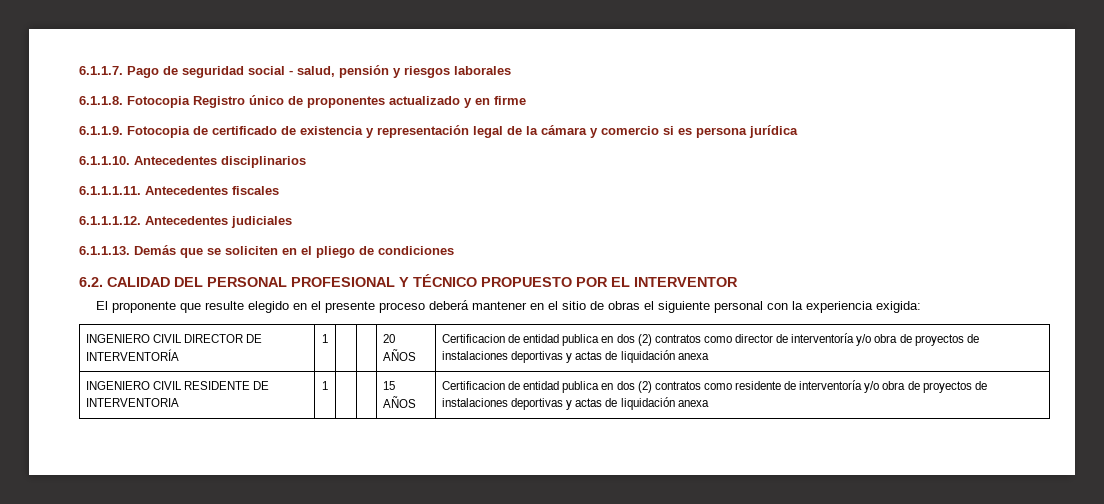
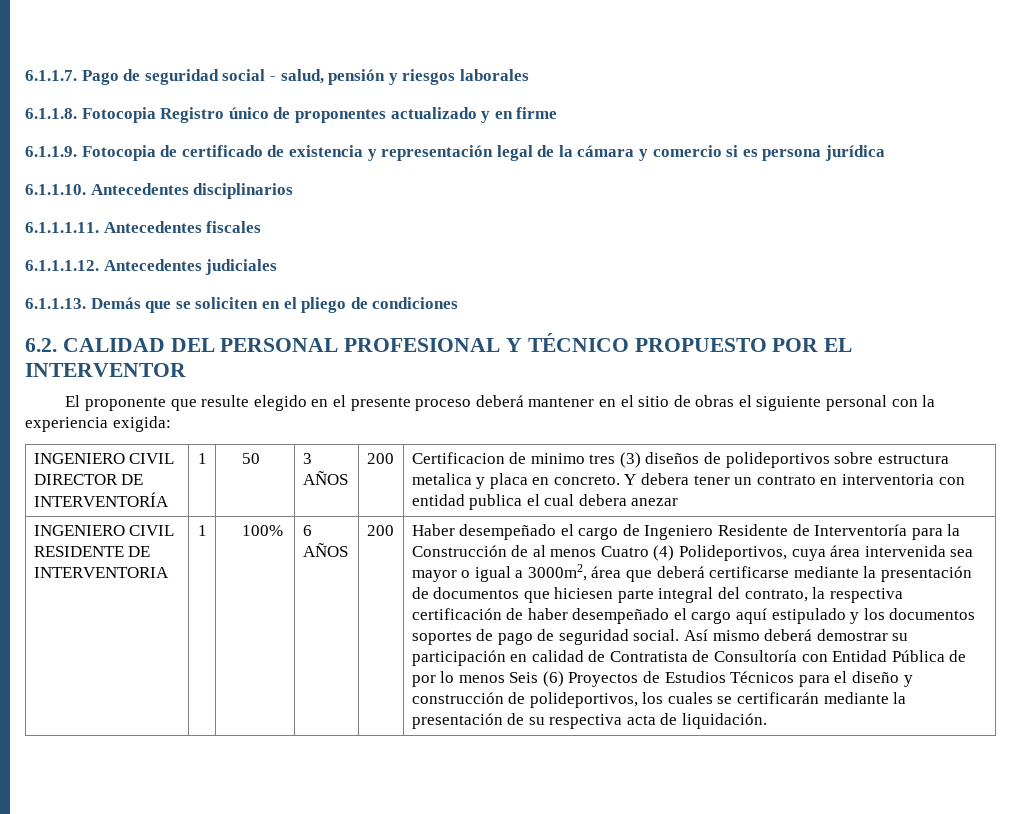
[383,334,396,343] [383,349,417,361] [442,333,979,346] [442,350,709,363] | | 20 AÑOS | Certificacion de entidad publica en dos (2) contratos como director de interventoría y/o obra de proyectos de instalaciones deportivas y actas de liquidación anexa -> [242,453,261,464] [302,453,312,464] [302,471,348,485] [366,453,394,464] [411,452,949,468] [411,473,965,489] [411,494,679,510] 50 | 3 AÑOS | 200 | Certificacion de minimo tres (3) diseños de polideportivos sobre estructura metalica y placa en concreto. Y debera tener un contrato en interventoria con entidad publica el cual debera anezar
[383,381,396,390] [383,396,417,408] [442,380,987,393] [442,397,709,410] | | 15 AÑOS | Certificacion de entidad publica en dos (2) contratos como residente de interventoría y/o obra de proyectos de instalaciones deportivas y actas de liquidación anexa -> [242,525,284,536] [302,525,312,536] [302,543,348,557] [366,525,394,536] [411,524,961,540] [411,545,974,561] [411,564,973,582] [411,587,903,603] [411,608,976,624] [411,629,909,645] [411,650,967,666] [411,671,913,687] [411,692,907,708] [411,713,768,729] 100% | 6 AÑOS | 200 | Haber desempeñado el cargo de Ingeniero Residente de Interventoría para la Construcción de al menos Cuatro (4) Polideportivos, cuya área intervenida sea mayor o igual a 3000m2, área que deberá certificarse mediante la presentación de documentos que hiciesen parte integral del contrato, la respectiva certificación de haber desempeñado el cargo aquí estipulado y los documentos soportes de pago de seguridad social. Así mismo deberá demostrar su participación en calidad de Contratista de Consultoría con Entidad Pública de por lo menos Seis (6) Proyectos de Estudios Técnicos para el diseño y construcción de polideportivos, los cuales se certificarán mediante la presentación de su respectiva acta de liquidación.

